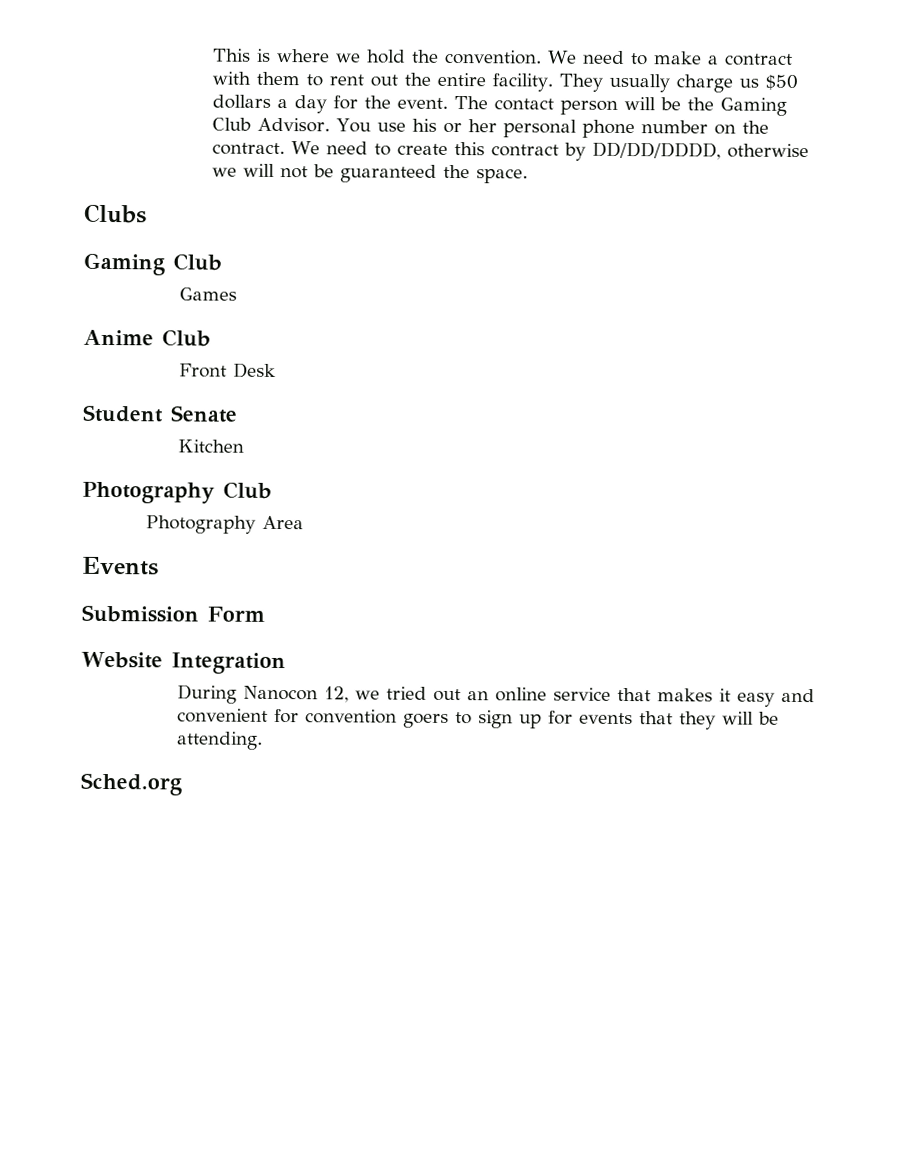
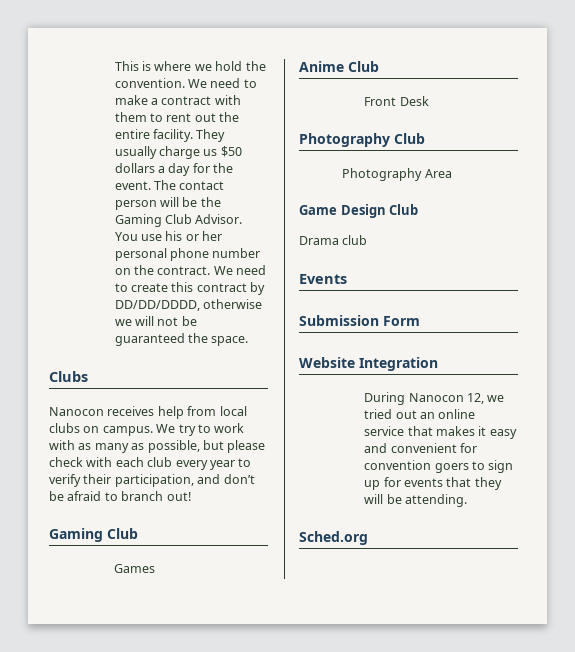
(147, 213) none -> [49,406,247,419] [49,423,245,436] [49,440,266,453] [49,457,252,470] [49,474,255,487] [49,491,191,501] // Nanocon receives help from local clubs on campus. We try to work with as many as possible, but please check with each club every year to verify their participation, and don’t be afraid to branch out!
[82,404,238,423] [177,439,244,453] // Student Senate // Kitchen -> (429, 101) none
(304, 522) none -> [299,204,419,218] [299,235,368,245] // Game Design Club // Drama club

